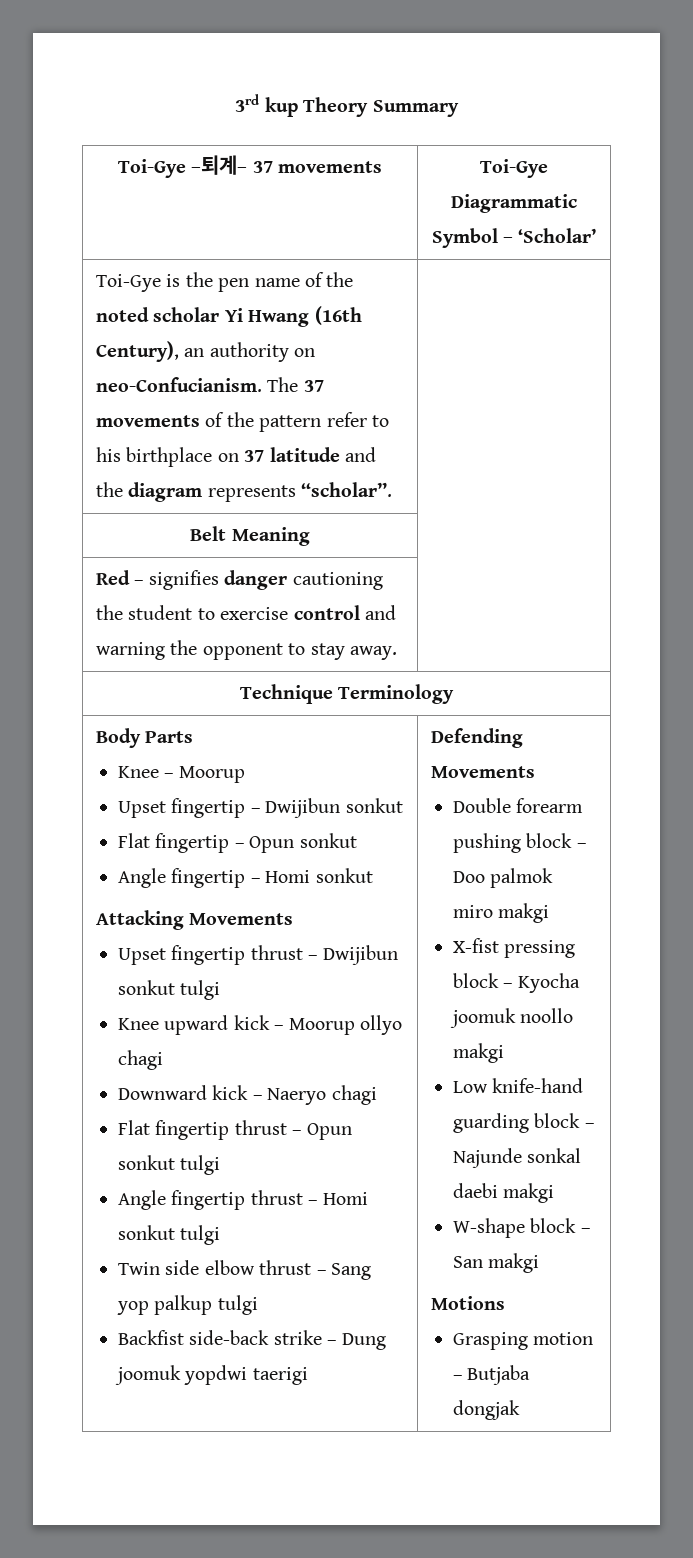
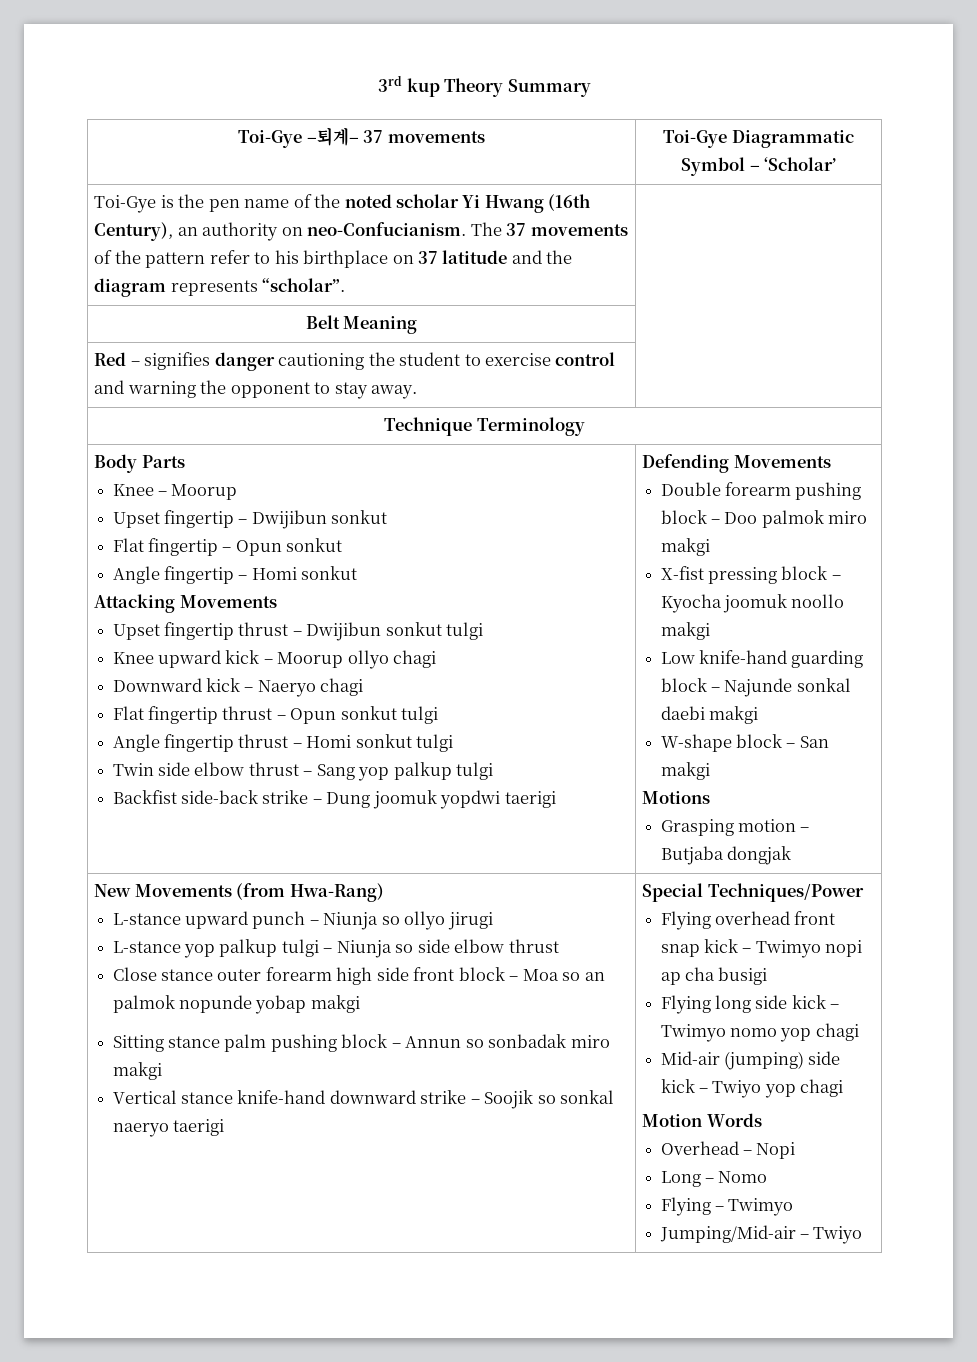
(520, 1410) none -> [94,883,384,902] [112,911,493,930] [112,939,559,958] [112,967,605,985] [112,995,360,1014] [112,1034,610,1052] [112,1062,162,1080] [112,1090,615,1109] [112,1119,224,1137] [642,883,864,902] [660,911,836,930] [660,939,863,958] [660,967,768,985] [660,995,840,1014] [660,1023,859,1042] [660,1051,841,1070] [660,1079,844,1098] [642,1113,762,1127] [660,1141,796,1159] [660,1171,768,1187] [660,1197,794,1216] [659,1225,863,1244] // New Movements (from Hwa-Rang) // L-stance upward punch – Niunja so ollyo jirugi // L-stance yop palkup tulgi – Niunja so side elbow thrust // Close stance outer forearm high side front block – Moa so an palmok nopunde yobap makgi // Sitting stance palm pushing block – Annun so sonbadak miro makgi // Vertical stance knife-hand downward strike – Soojik so sonkal naeryo taerigi | Special Techniques/Power // Flying overhead front snap kick – Twimyo nopi ap cha busigi // Flying long side kick – Twimyo nomo yop chagi // Mid-air (jumping) side kick – Twiyo yop chagi // Motion Words // Overhead – Nopi // Long – Nomo // Flying – Twimyo // Jumping/Mid-air – Twiyo

